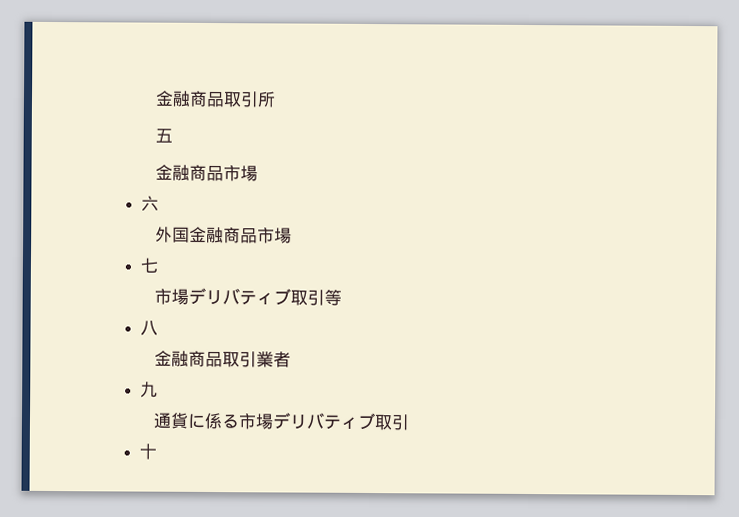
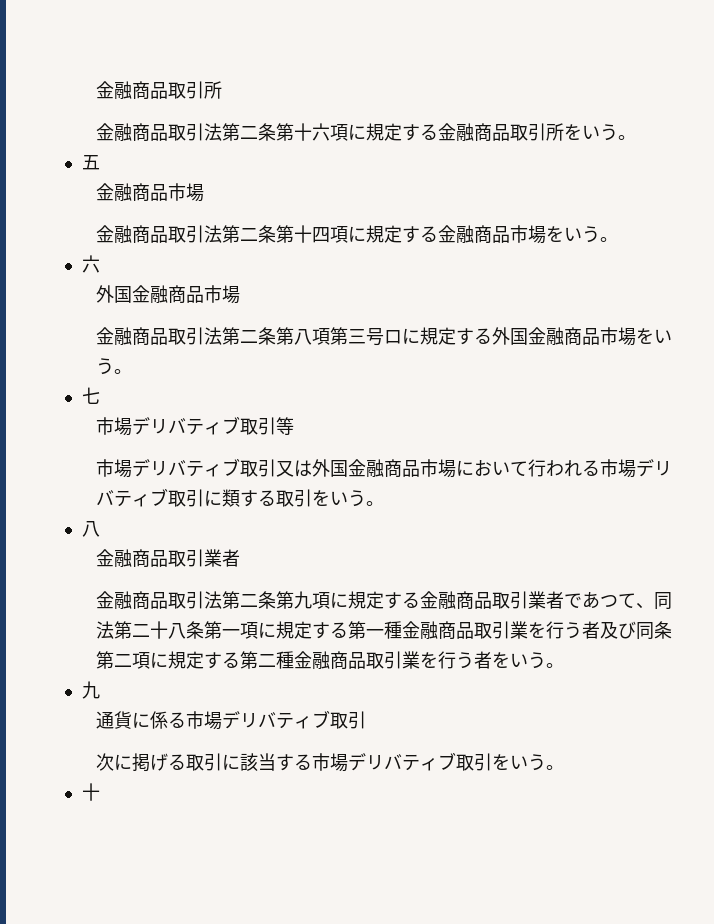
[154,128,173,143] [154,164,258,182] 五 // 金融商品市場 -> [95,123,636,141] [81,155,100,170] [95,183,204,202] [95,225,618,244] 金融商品取引法第二条第十六項に規定する金融商品取引所をいう。 // 五 // 金融商品市場 // 金融商品取引法第二条第十四項に規定する金融商品市場をいう。
(292, 235) none -> [95,327,672,346] [95,358,132,375] // 金融商品取引法第二条第八項第三号ロに規定する外国金融商品市場をいう。
(342, 297) none -> [95,458,672,478] [95,488,384,507] // 市場デリバティブ取引又は外国金融商品市場において行われる市場デリバティブ取引に類する取引をいう。
(291, 359) none -> [95,591,672,610] [95,621,672,640] [95,651,564,669] // 金融商品取引法第二条第九項に規定する金融商品取引業者であつて、同法第二十八条第一項に規定する第一種金融商品取引業を行う者及び同条第二項に規定する第二種金融商品取引業を行う者をいう。
(410, 422) none -> [95,752,564,772] // 次に掲げる取引に該当する市場デリバティブ取引をいう。

